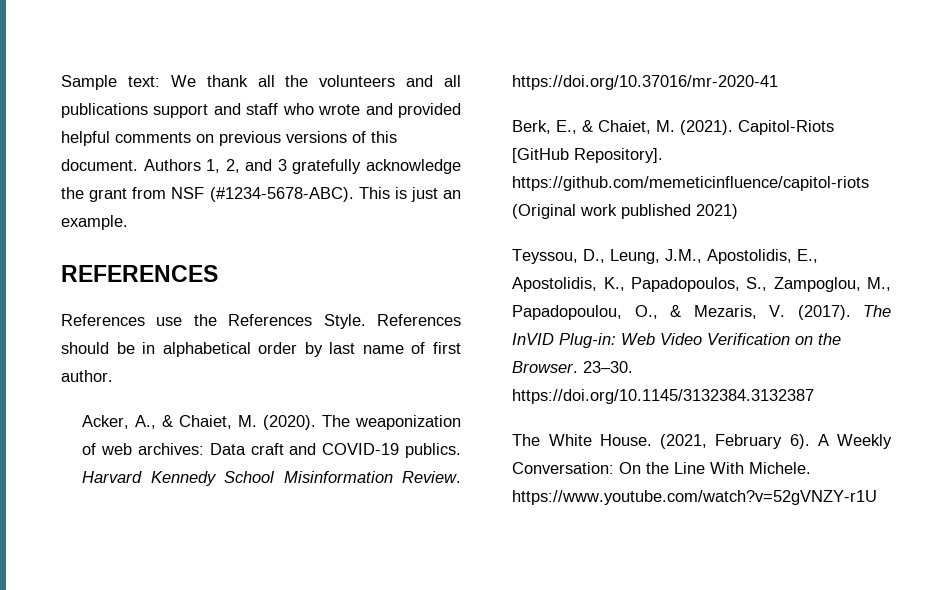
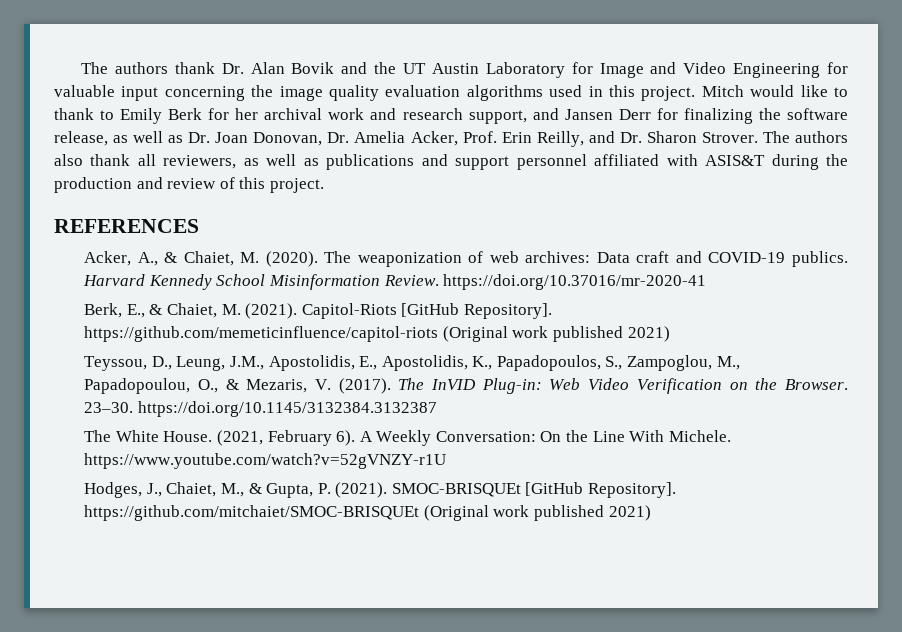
[61,75,461,90] [61,103,461,118] [61,131,397,146] [61,159,461,174] [61,187,461,202] [61,215,128,230] [61,265,218,282] [61,314,461,329] [61,342,461,357] [61,370,113,382] Sample text: We thank all the volunteers and all publications support and staff who wrote and provided helpful comments on previous versions of this document. Authors 1, 2, and 3 gratefully acknowledge the grant from NSF (#1234-5678-ABC). This is just an example. // REFERENCES // References use the References Style. References should be in alphabetical order by last name of first author. -> [81,62,849,78] [54,85,848,101] [54,108,848,124] [54,131,848,147] [54,154,848,170] [54,177,324,193] [54,219,199,233] The authors thank Dr. Alan Bovik and the UT Austin Laboratory for Image and Video Engineering for valuable input concerning the image quality evaluation algorithms used in this project. Mitch would like to thank to Emily Berk for her archival work and research support, and Jansen Derr for finalizing the software release, as well as Dr. Joan Donovan, Dr. Amelia Acker, Prof. Erin Reilly, and Dr. Sharon Strover. The authors also thank all reviewers, as well as publications and support personnel affiliated with ASIS&T during the production and review of this project. // REFERENCES
(878, 497) none -> [84,482,677,498] [84,505,651,521] // Hodges, J., Chaiet, M., & Gupta, P. (2021). SMOC-BRISQUEt [GitHub Repository]. https://github.com/mitchaiet/SMOC-BRISQUEt (Original work published 2021)

